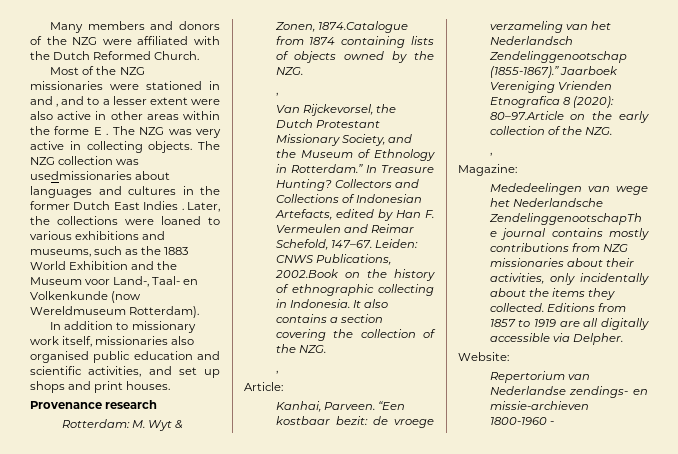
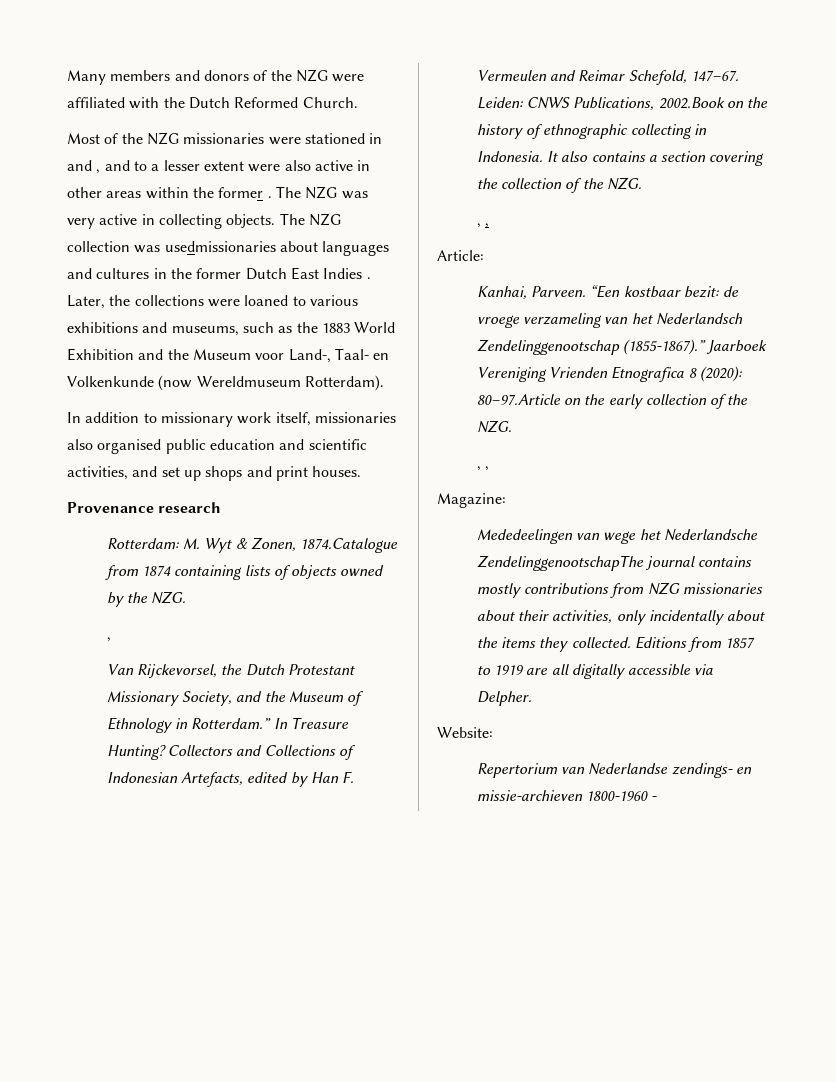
[54,126,102,135] forme E -> [218,187,264,198] former
(278, 372) none -> [484,223,489,228] ,
(492, 154) none -> [484,466,489,471] ,

